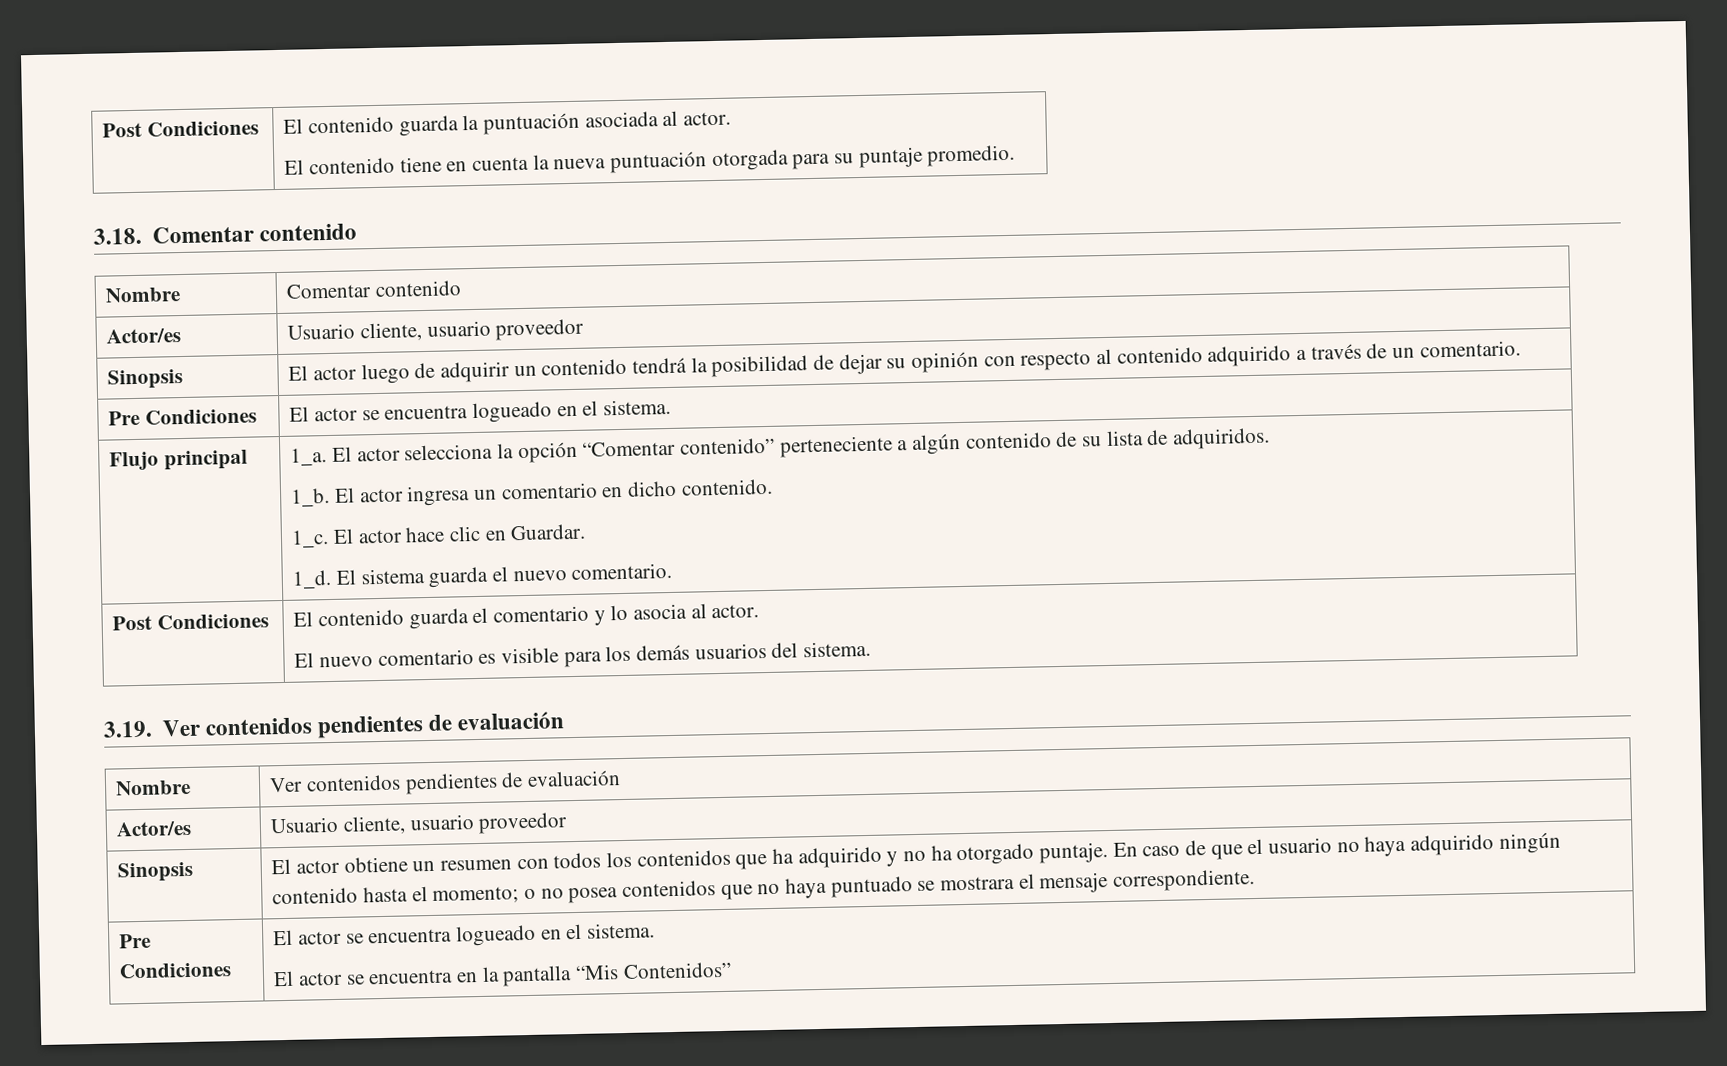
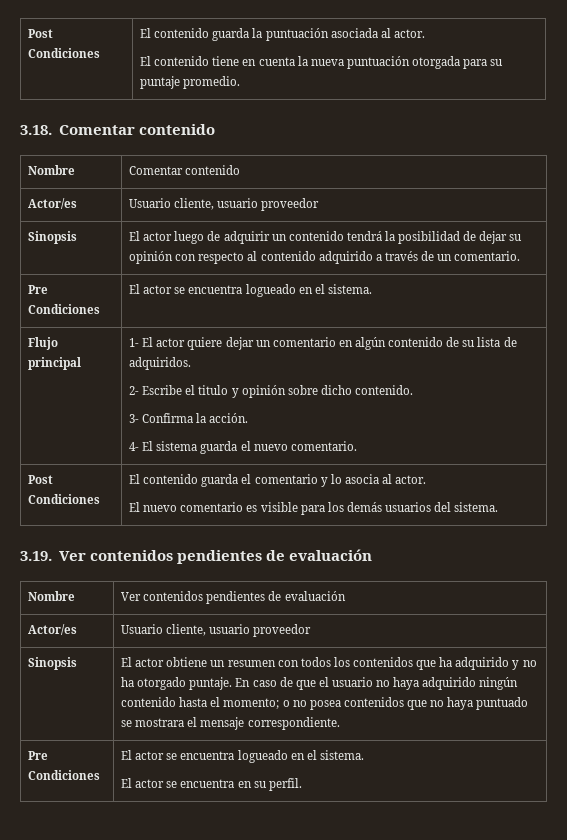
[290,435,909,466] 1_a. El actor selecciona la opción “Comentar contenido” perteneciente a -> [129,337,353,350] 1- El actor quiere dejar un comentario en
[290,478,773,507] [291,523,587,548] [292,569,333,589] 1_b. El actor ingresa un comentario en dicho contenido. // 1_c. El actor hace clic en Guardar. // 1_d. -> [129,385,413,398] [129,413,249,423] [129,442,140,451] 2- Escribe el titulo y opinión sobre dicho contenido. // 3- Confirma la acción. // 4-
[481,961,732,987] la pantalla “Mis Contenidos” -> [253,778,302,791] su perfil.

